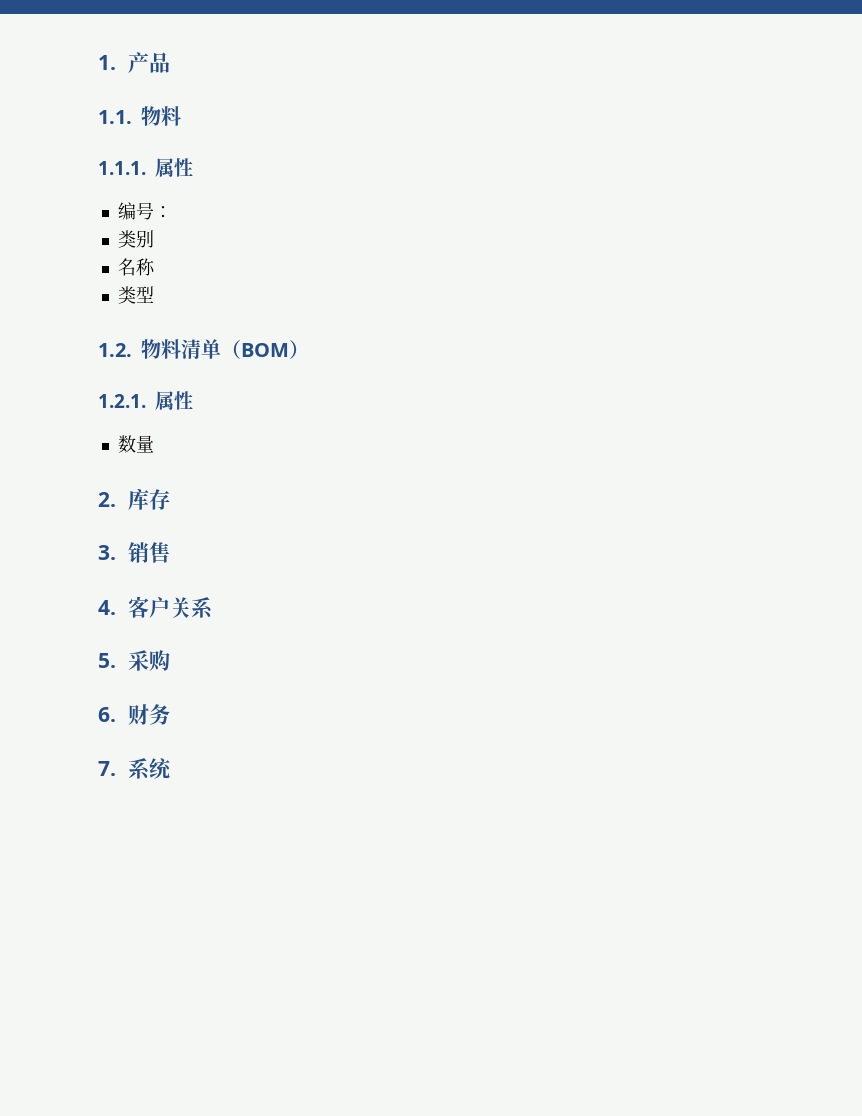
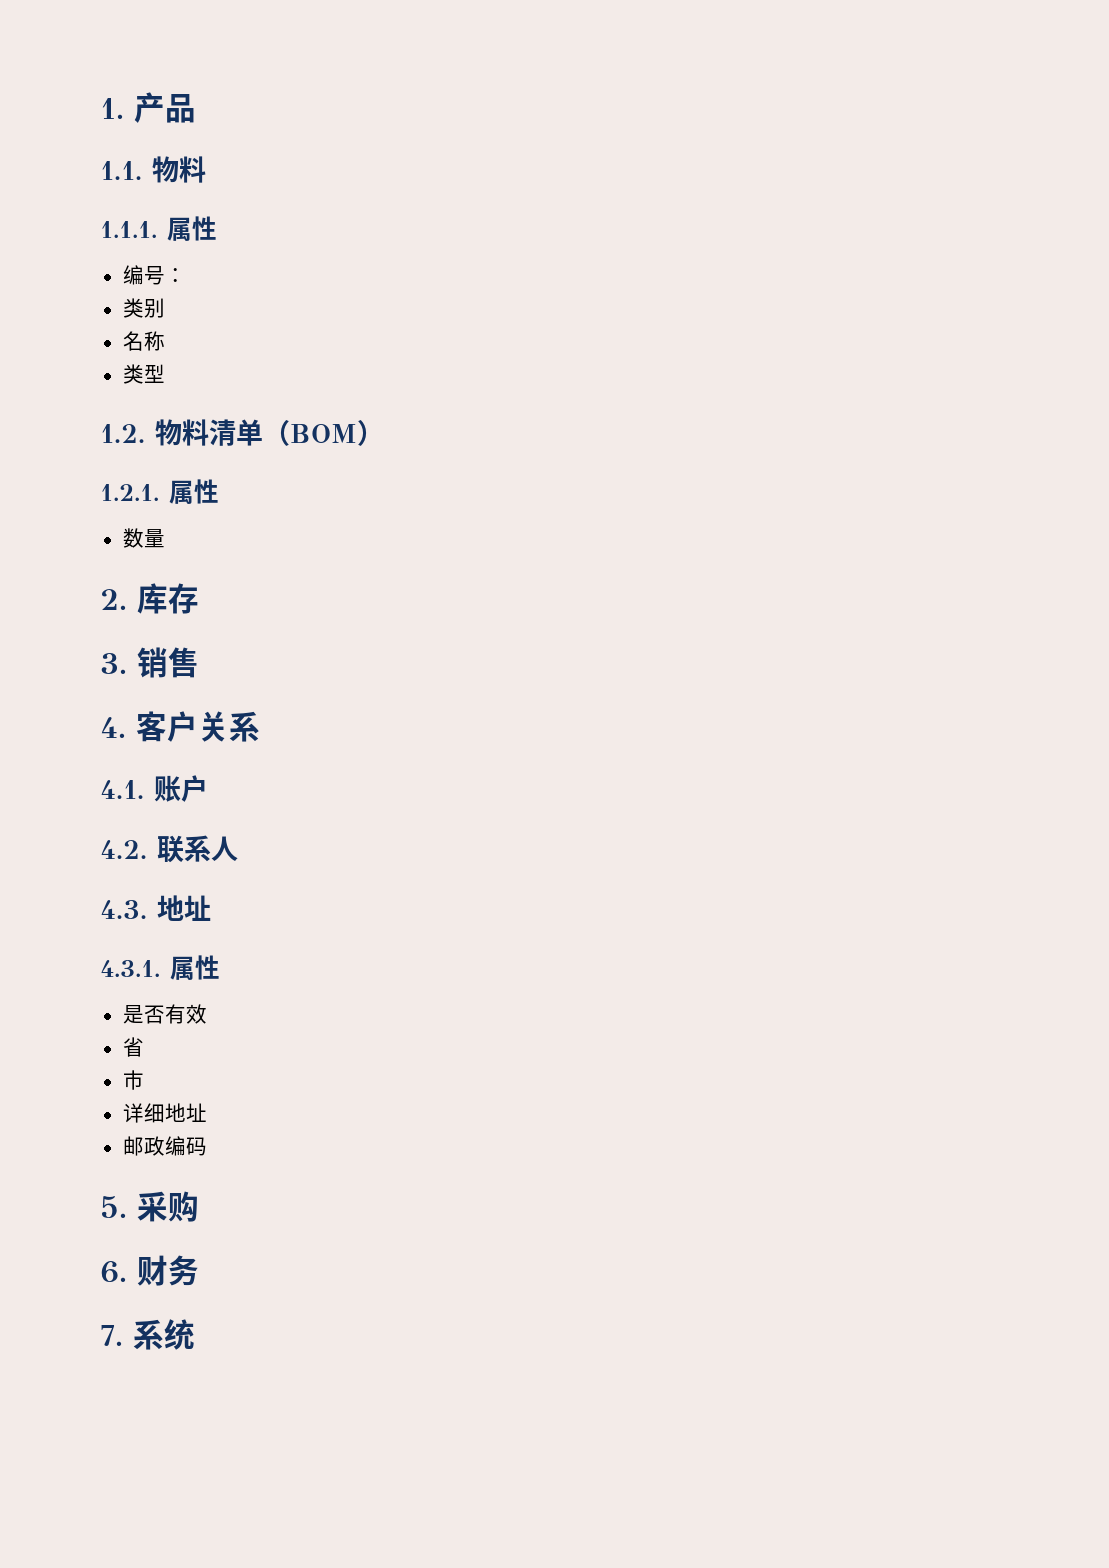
(213, 608) none -> [100,775,209,802] [100,835,239,863] [100,895,212,921] [100,955,221,980] [122,1004,207,1024] [122,1037,144,1057] [122,1070,144,1090] [122,1103,207,1123] [122,1136,207,1156] // 4.1.账户 // 4.2.联系人 // 4.3.地址 // 4.3.1.属性 // 是否有效 // 省 // 市 // 详细地址 // 邮政编码

